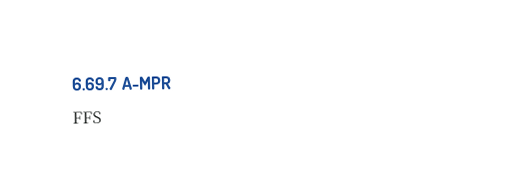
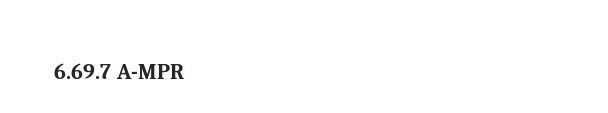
[72,111,102,124] // FFS -> (184, 71) none

